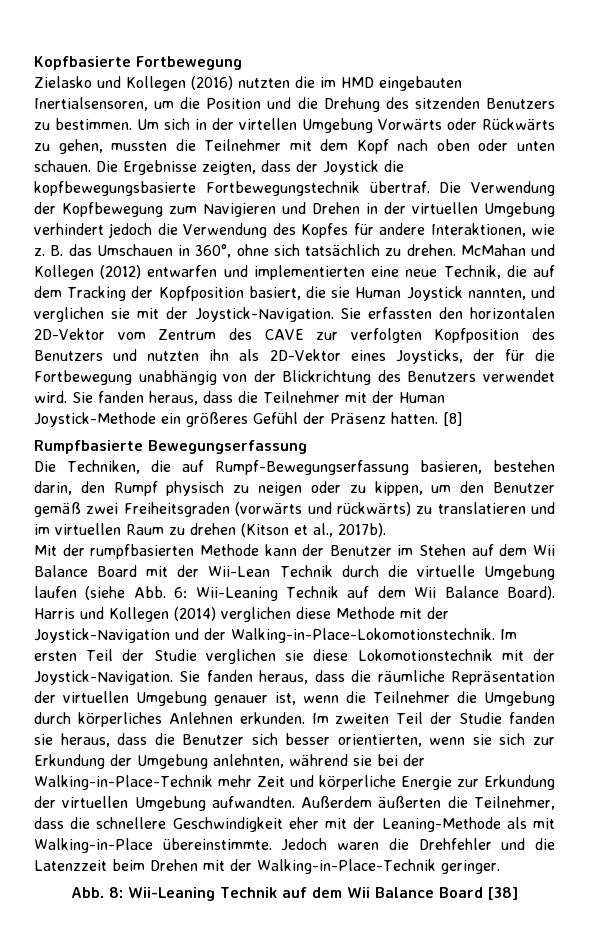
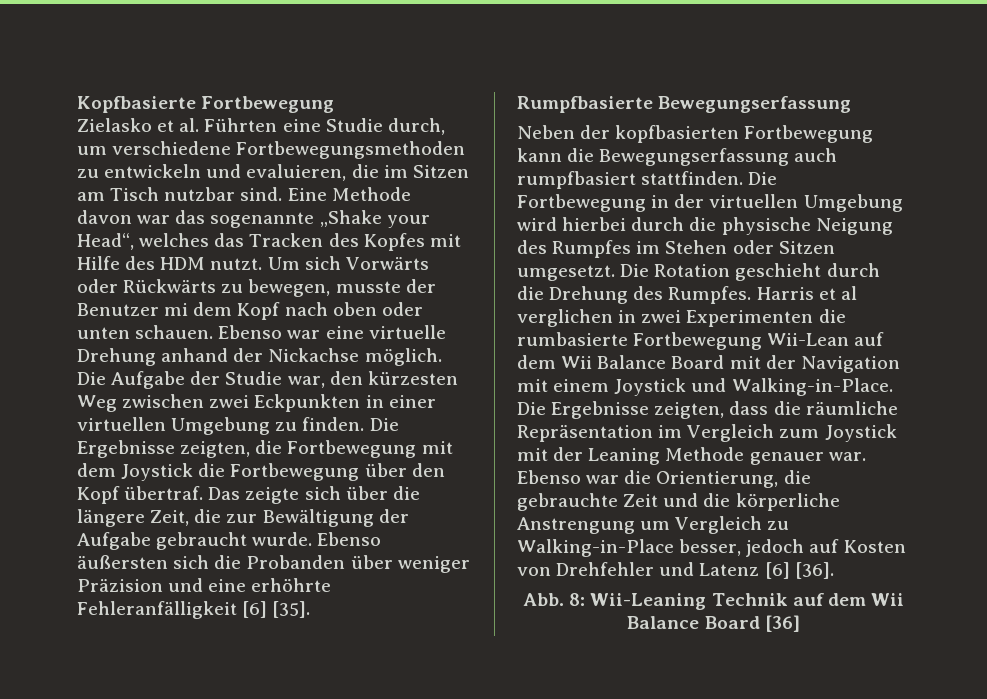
[97,76,462,91] [34,97,555,112] [34,118,555,133] [34,139,312,154] und Kollegen (2016) nutzten die im HMD eingebauten Inertialsensoren, um die Position und die Drehung des sitzenden Benutzers zu bestimmen. Um sich in der virtellen Umgebung Vorwärts oder Rückwärts zu gehen, mussten die Teilnehmer mit -> [157,118,445,135] [77,141,466,159] [77,164,469,181] [77,187,411,201] [77,210,430,228] [77,233,461,251] [77,256,429,270] [77,279,436,297] [77,303,189,316] et al. Führten eine Studie durch, um verschiedene Fortbewegungsmethoden zu entwickeln und evaluieren, die im Sitzen am Tisch nutzbar sind. Eine Methode davon war das sogenannte „Shake your Head“, welches das Tracken des Kopfes mit Hilfe des HDM nutzt. Um sich Vorwärts oder Rückwärts zu bewegen, musste der Benutzer mi
[96,160,404,175] [34,181,555,196] [34,202,555,217] [34,223,556,238] [34,244,555,258] [34,265,555,280] [34,286,556,301] [34,307,555,322] [34,328,555,343] [34,349,556,364] [34,370,555,385] [34,391,445,405] [34,412,463,427] [34,440,307,454] [34,460,555,475] [34,481,555,496] [34,502,555,517] [34,523,386,537] [34,544,467,559] Die Ergebnisse zeigten, dass der Joystick die kopfbewegungsbasierte Fortbewegungstechnik übertraf. Die Verwendung der Kopfbewegung zum Navigieren und Drehen in der virtuellen Umgebung verhindert jedoch die Verwendung des Kopfes für andere Interaktionen, wie z. B. das Umschauen in 360°, ohne sich tatsächlich zu drehen. McMahan und Kollegen (2012) entwarfen und implementierten eine neue Technik, die auf dem Tracking der Kopfposition basiert, die sie Human Joystick nannten, und verglichen sie mit der Joystick-Navigation. Sie erfassten den horizontalen 2D-Vektor vom Zentrum des CAVE zur verfolgten Kopfposition des Benutzers und nutzten ihn als 2D-Vektor eines Joysticks, der für die Fortbewegung unabhängig von der Blickrichtung des Benutzers verwendet wird. Sie fanden heraus, dass die Teilnehmer mit der Human Joystick-Methode ein größeres Gefühl der Präsenz hatten. [8] // Rumpfbasierte Bewegungserfassung // Die Techniken, die auf Rumpf-Bewegungserfassung basieren, bestehen darin, den Rumpf physisch zu neigen oder zu kippen, um den Benutzer gemäß zwei Freiheitsgraden (vorwärts und rückwärts) zu translatieren und im virtuellen Raum zu drehen (Kitson et al., 2017b). // Mit der rumpfbasierten Methode kann der Benutzer im Stehen -> [218,325,446,339] [77,348,442,366] [77,371,458,389] [77,394,436,412] [77,417,399,435] [77,440,453,458] [77,463,445,481] [77,486,420,504] [77,509,409,527] [77,532,382,550] [77,555,470,573] [77,578,332,592] [77,601,311,619] [517,96,852,113] [517,125,874,143] [517,148,838,166] [517,171,778,189] [517,194,903,212] [517,217,893,235] [517,240,835,258] [517,263,880,281] [517,286,857,304] [517,309,846,327] [517,332,850,350] Ebenso war eine virtuelle Drehung anhand der Nickachse möglich. Die Aufgabe der Studie war, den kürzesten Weg zwischen zwei Eckpunkten in einer virtuellen Umgebung zu finden. Die Ergebnisse zeigten, die Fortbewegung mit dem Joystick die Fortbewegung über den Kopf übertraf. Das zeigte sich über die längere Zeit, die zur Bewältigung der Aufgabe gebraucht wurde. Ebenso äußersten sich die Probanden über weniger Präzision und eine erhöhrte Fehleranfälligkeit [6] [35]. // Rumpfbasierte Bewegungserfassung // Neben der kopfbasierten Fortbewegung kann die Bewegungserfassung auch rumpfbasiert stattfinden. Die Fortbewegung in der virtuellen Umgebung wird hierbei durch die physische Neigung des Rumpfes im Stehen oder Sitzen umgesetzt. Die Rotation geschieht durch die Drehung des Rumpfes. Harris et al verglichen in zwei Experimenten die rumbasierte Fortbewegung Wii-Lean
[208,565,555,580] [34,586,555,601] [34,607,449,622] [34,628,517,643] [34,649,555,664] [34,670,555,685] [34,691,555,706] [34,712,555,727] [34,733,555,747] [34,754,425,769] [34,775,556,790] [34,796,556,811] [34,817,555,832] [34,838,555,853] [34,859,500,874] Wii-Lean Technik durch die virtuelle Umgebung laufen (siehe Abb. 6: Wii-Leaning Technik auf dem Wii Balance Board). Harris und Kollegen (2014) verglichen diese Methode mit der Joystick-Navigation und der Walking-in-Place-Lokomotionstechnik. Im ersten Teil der Studie verglichen sie diese Lokomotionstechnik mit der Joystick-Navigation. Sie fanden heraus, dass die räumliche Repräsentation der virtuellen Umgebung genauer ist, wenn die Teilnehmer die Umgebung durch körperliches Anlehnen erkunden. Im zweiten Teil der Studie fanden sie heraus, dass die Benutzer sich besser orientierten, wenn sie sich zur Erkundung der Umgebung anlehnten, während sie bei der Walking-in-Place-Technik mehr Zeit und körperliche Energie zur Erkundung der virtuellen Umgebung aufwandten. Außerdem äußerten die Teilnehmer, dass die schnellere Geschwindigkeit eher mit der Leaning-Methode als mit Walking-in-Place übereinstimmte. Jedoch waren die Drehfehler und die Latenzzeit beim Drehen mit der Walking-in-Place-Technik geringer. -> [800,356,900,373] [517,378,893,396] [517,401,898,419] [517,424,897,442] [517,447,866,465] [517,470,811,488] [517,493,840,511] [517,516,790,534] [517,539,906,557] [517,562,834,579] Navigation mit einem Joystick und Walking-in-Place. Die Ergebnisse zeigten, dass die räumliche Repräsentation im Vergleich zum Joystick mit der Leaning Methode genauer war. Ebenso war die Orientierung, die gebrauchte Zeit und die körperliche Anstrengung um Vergleich zu Walking-in-Place besser, jedoch auf Kosten von Drehfehler und Latenz [6] [36].
[487,887,518,900] [38] -> [764,615,800,632] [36]

